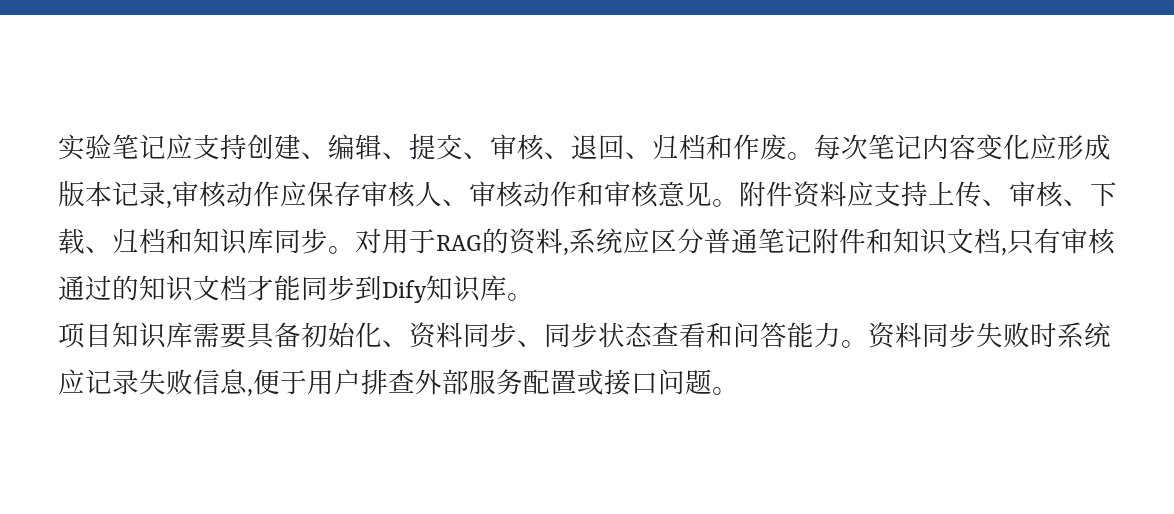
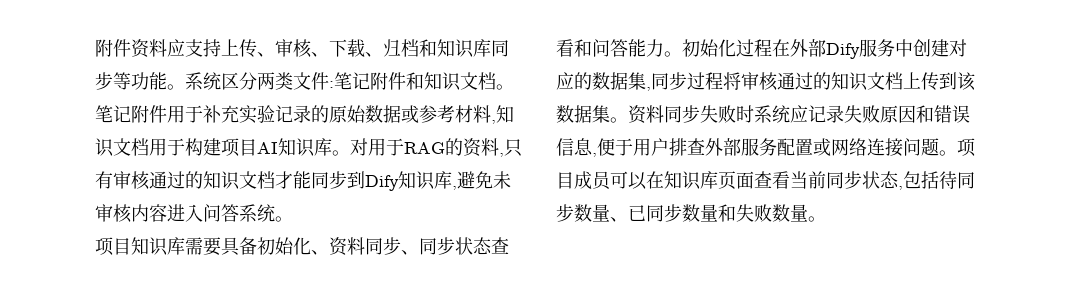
[58,134,1111,161] [58,181,739,209] 实验笔记应支持创建、编辑、提交、审核、退回、归档和作废。每次笔记内容变化应形成版本记录,审核动作应保存审核人、审核动作和审核意见。 -> (95, 48) none
[328,228,758,256] 。对用于RAG的资料,系统应区分普通 -> [113,72,334,90] 等功能。系统区分两类文件:
(1001, 241) none -> [496,84,514,90] [95,105,514,124] [95,138,499,157] 。笔记附件用于补充实验记录的原始数据或参考材料,知识文档用于构建项目AI知识库。对用于RAG的资料
(507, 288) none -> [452,171,511,190] [95,204,275,223] ,避免未审核内容进入问答系统
(868, 344) none -> [682,39,967,59] [556,72,976,91] [556,105,628,123] 初始化过程在外部Dify服务中创建对应的数据集,同步过程将审核通过的知识文档上传到该数据集。
(193, 382) none -> [880,105,970,123] 原因和错误
[604,369,712,395] 接口问题 -> [831,138,976,157] [556,171,975,190] [556,204,808,222] 网络连接问题。项目成员可以在知识库页面查看当前同步状态,包括待同步数量、已同步数量和失败数量

